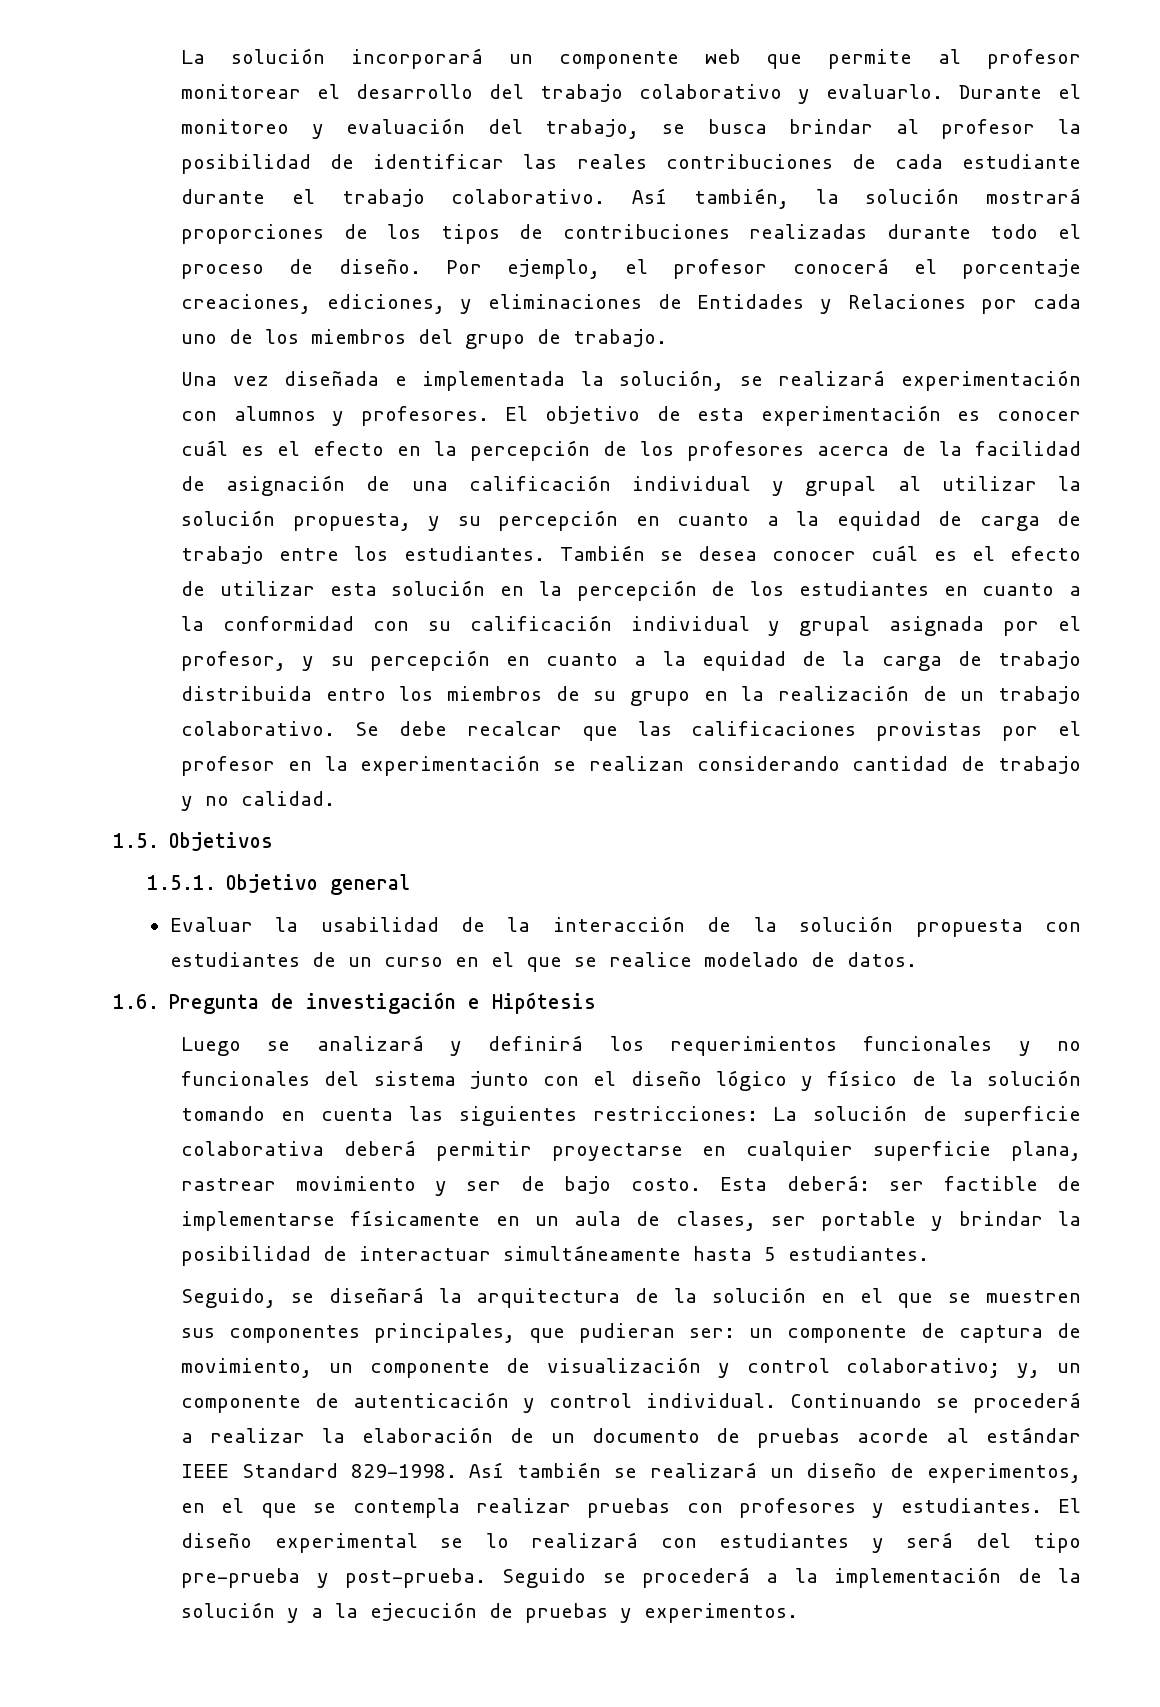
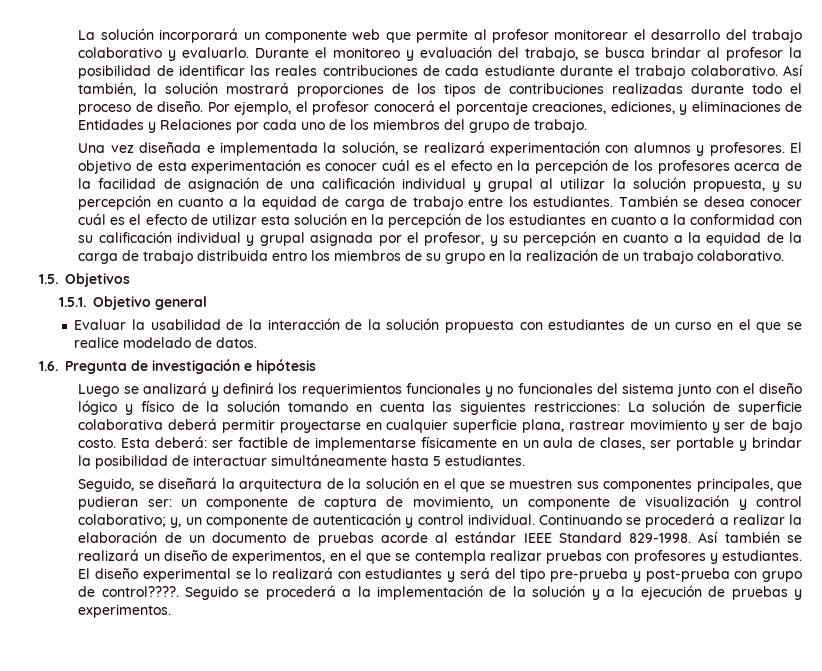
[354,721,1081,741] [181,755,1081,776] [181,791,336,811] Se debe recalcar que las calificaciones provistas por el profesor en la experimentación se realizan considerando cantidad de trabajo y no calidad. -> (785, 255) none
[492,992,597,1014] Hipótesis -> [256,359,317,374] hipótesis
[344,1568,486,1588] post-prueba. -> [645,568,803,582] [78,586,179,597] post-prueba con grupo de control????.

